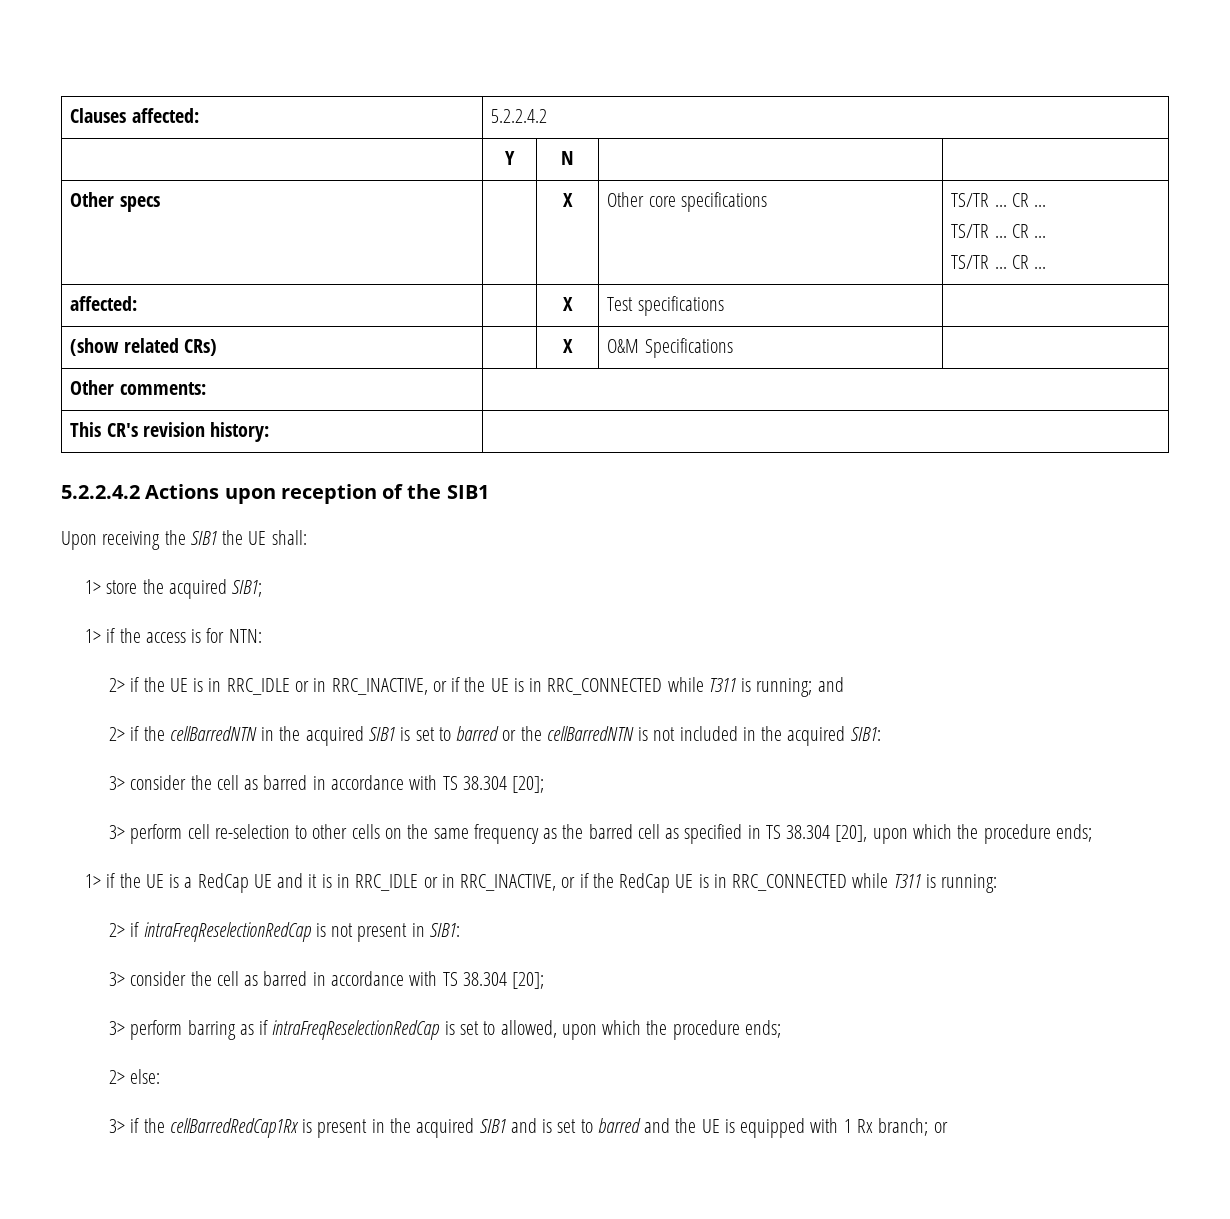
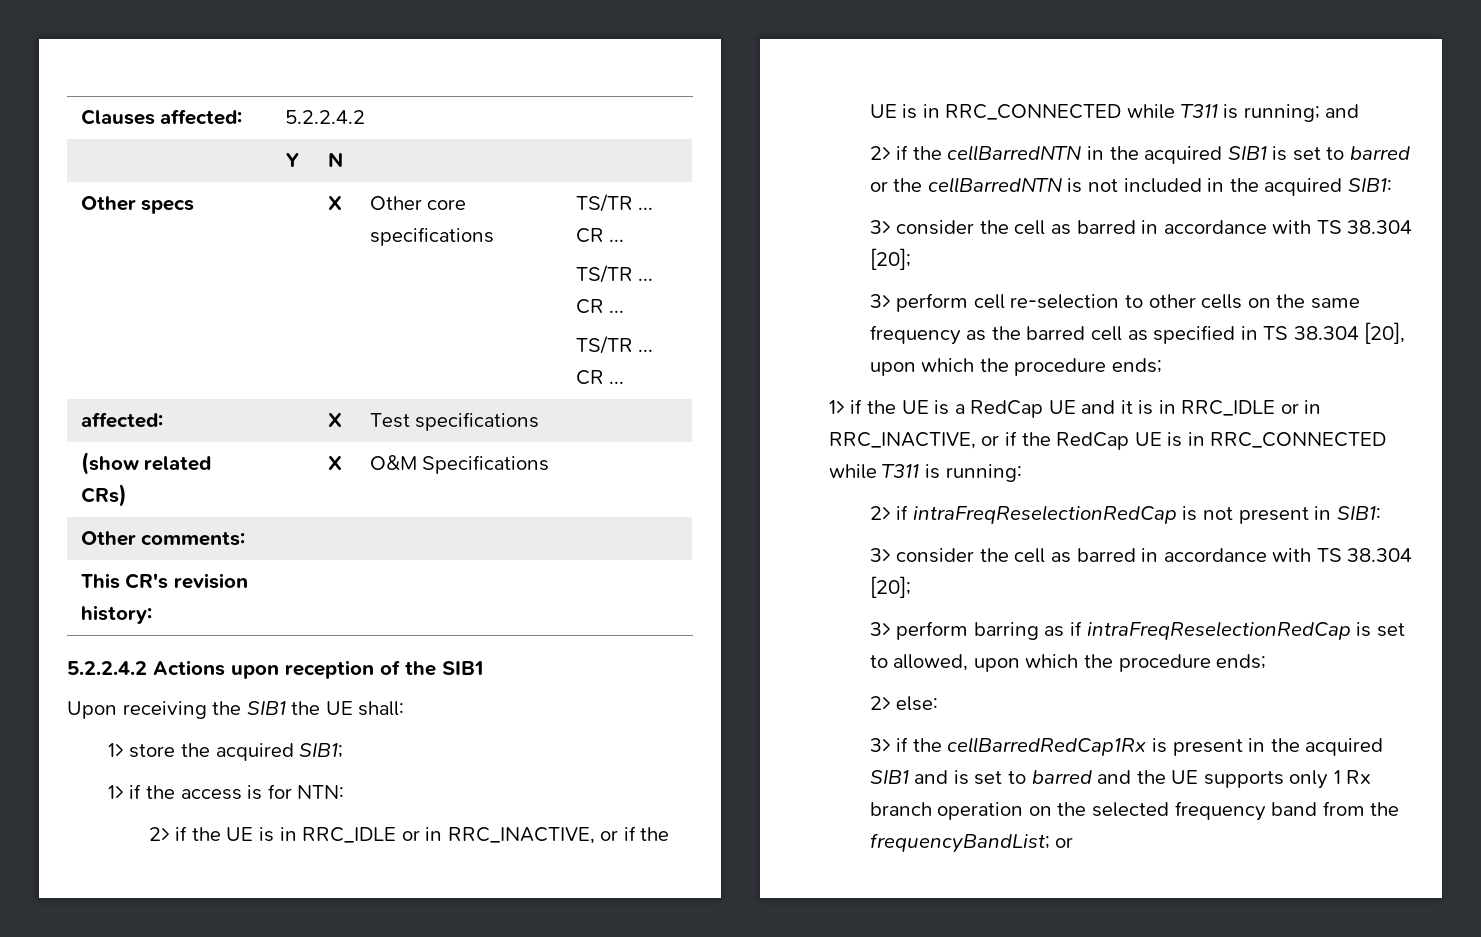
[724,1118,929,1138] is equipped with 1 Rx branch; -> [1203,770,1372,789] [869,801,1400,821] [869,833,1050,853] supports only 1 Rx branch operation on the selected frequency band from the frequencyBandList;

